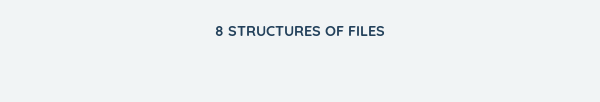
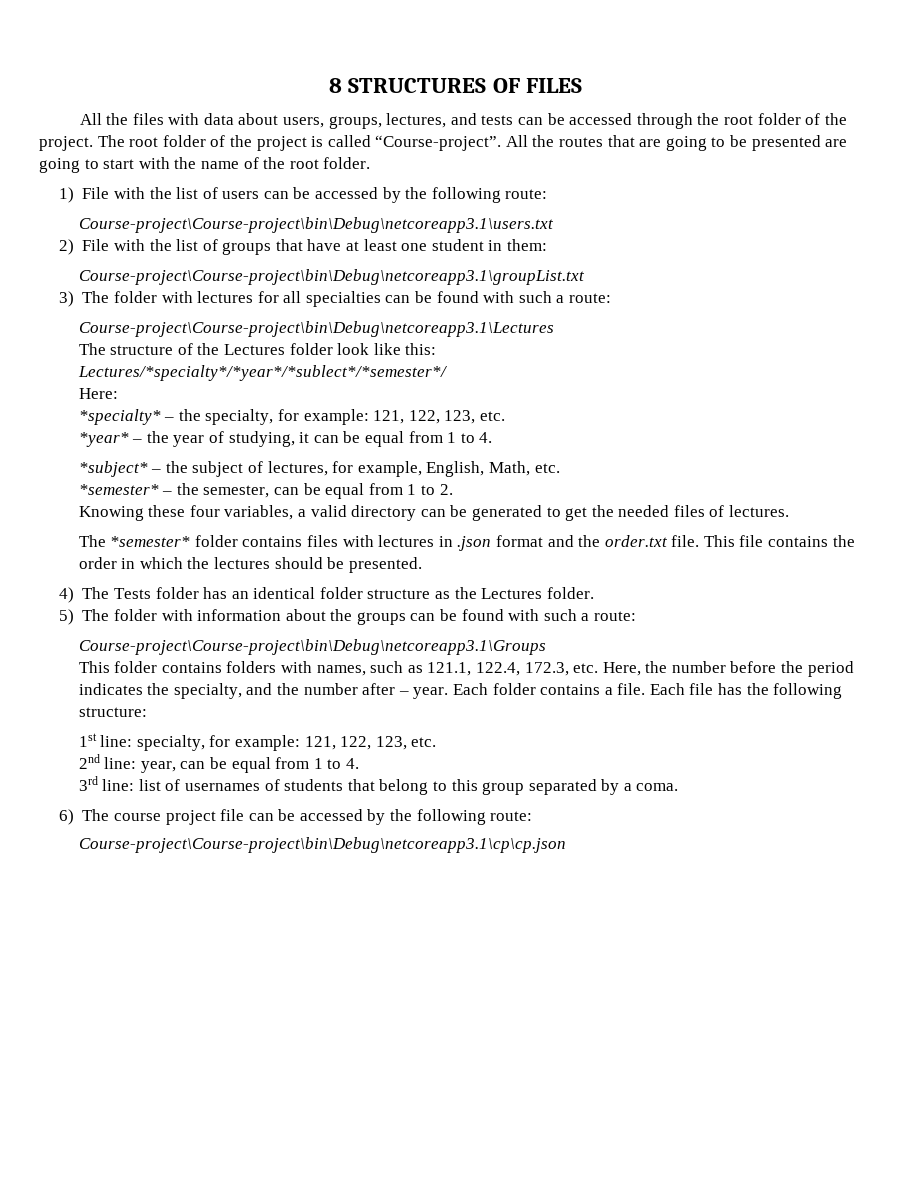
(385, 31) none -> [79,113,847,129] [39,135,848,151] [39,157,371,173] [58,187,548,203] [78,217,554,233] [58,239,547,255] [78,269,585,285] [58,291,611,307] [78,321,554,337] [78,343,437,355] [77,365,448,381] [78,388,118,399] [78,409,505,425] [78,431,493,447] [78,461,560,477] [78,483,453,499] [78,505,790,521] [78,535,855,551] [78,557,422,573] [58,587,594,603] [58,609,636,625] [78,639,546,655] [78,661,854,677] [78,683,843,699] [78,707,147,717] [78,733,437,751] [78,754,359,773] [78,776,679,795] [58,809,533,825] [78,837,566,853] // All the files with data about users, groups, lectures, and tests can be accessed through the root folder of the project. The root folder of the project is called “Course-project”. All the routes that are going to be presented are going to start with the name of the root folder. // 1) File with the list of users can be accessed by the following route: // Course-project\Course-project\bin\Debug\netcoreapp3.1\users.txt // 2) File with the list of groups that have at least one student in them: // Course-project\Course-project\bin\Debug\netcoreapp3.1\groupList.txt // 3) The folder with lectures for all specialties can be found with such a route: // Course-project\Course-project\bin\Debug\netcoreapp3.1\Lectures // The structure of the Lectures folder look like this: // Lectures/*specialty*/*year*/*sublect*/*semester*/ // Here: // *specialty* – the specialty, for example: 121, 122, 123, etc. // *year* – the year of studying, it can be equal from 1 to 4. // *subject* – the subject of lectures, for example, English, Math, etc. // *semester* – the semester, can be equal from 1 to 2. // Knowing these four variables, a valid directory can be generated to get the needed files of lectures. // The *semester* folder contains files with lectures in .json format and the order.txt file. This file contains the order in which the lectures should be presented. // 4) The Tests folder has an identical folder structure as the Lectures folder. // 5) The folder with information about the groups can be found with such a route: // Course-project\Course-project\bin\Debug\netcoreapp3.1\Groups // This folder contains folders with names, such as 121.1, 122.4, 172.3, etc. Here, the number before the period indicates the specialty, and the number after – year. Each folder contains a file. Each file has the following structure: // 1st line: specialty, for example: 121, 122, 123, etc. // 2nd line: year, can be equal from 1 to 4. // 3rd line: list of usernames of students that belong to this group separated by a coma. // 6) The course project file can be accessed by the following route: // Course-project\Course-project\bin\Debug\netcoreapp3.1\cp\cp.json

